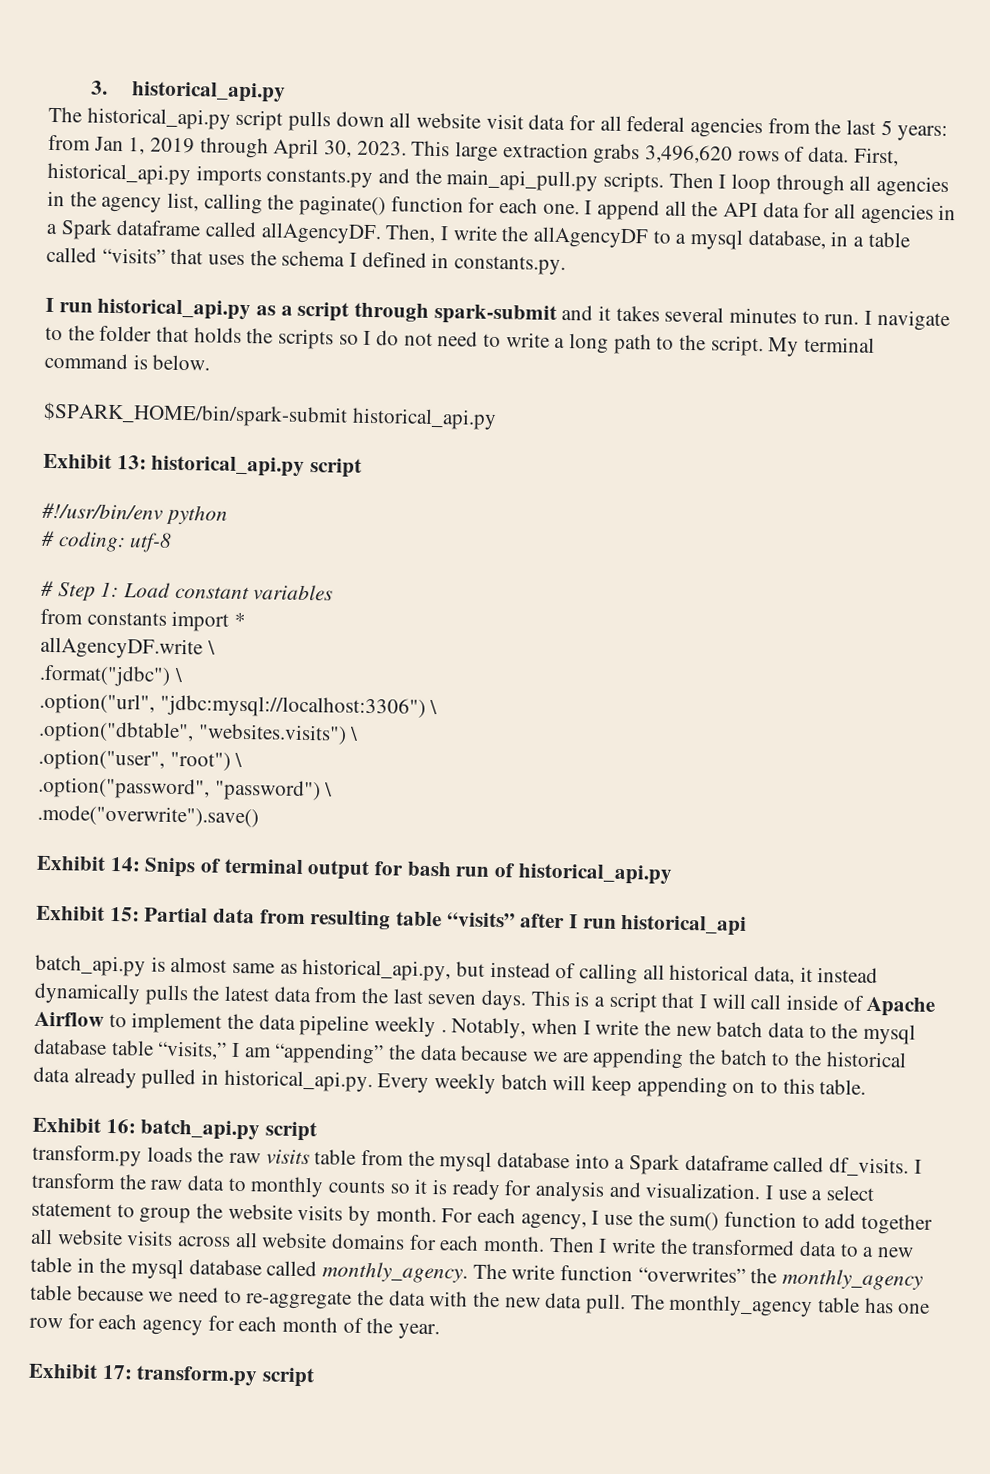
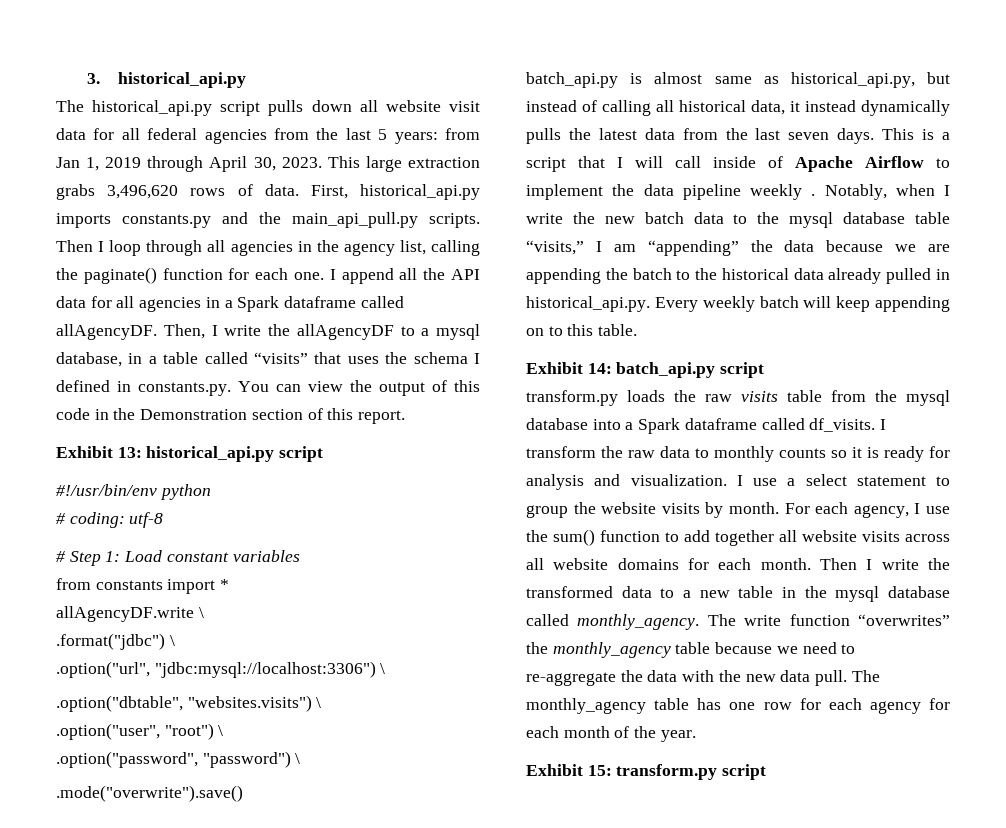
[45,297,950,332] [45,325,876,357] [44,352,211,371] [43,401,497,430] // I run historical_api.py as a script through spark-submit and it takes several minutes to run. I navigate to the folder that holds the scripts so I do not need to write a long path to the script. My terminal command is below. // $SPARK_HOME/bin/spark-submit historical_api.py -> [238,380,480,396] [56,408,406,424] You can view the output of this code in the Demonstration section of this report.
[36,855,672,885] [36,905,748,936] // Exhibit 14: Snips of terminal output for bash run of historical_api.py // Exhibit 15: Partial data from resulting table “visits” after I run historical_api -> (243, 793) none
[105,1118,136,1134] 16: -> [587,363,612,374] 14:
[101,1364,133,1380] 17: -> [587,765,612,776] 15:

